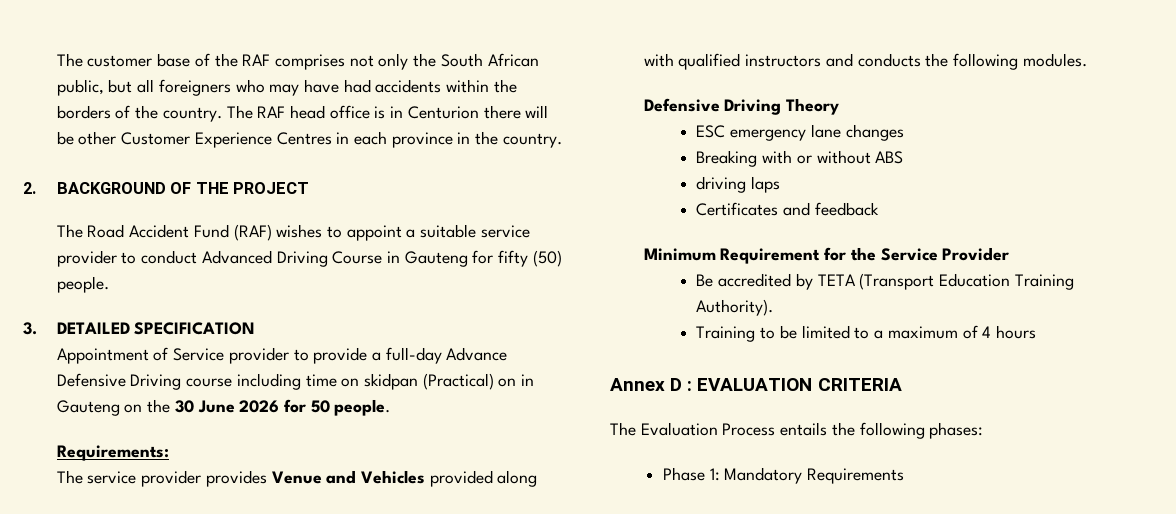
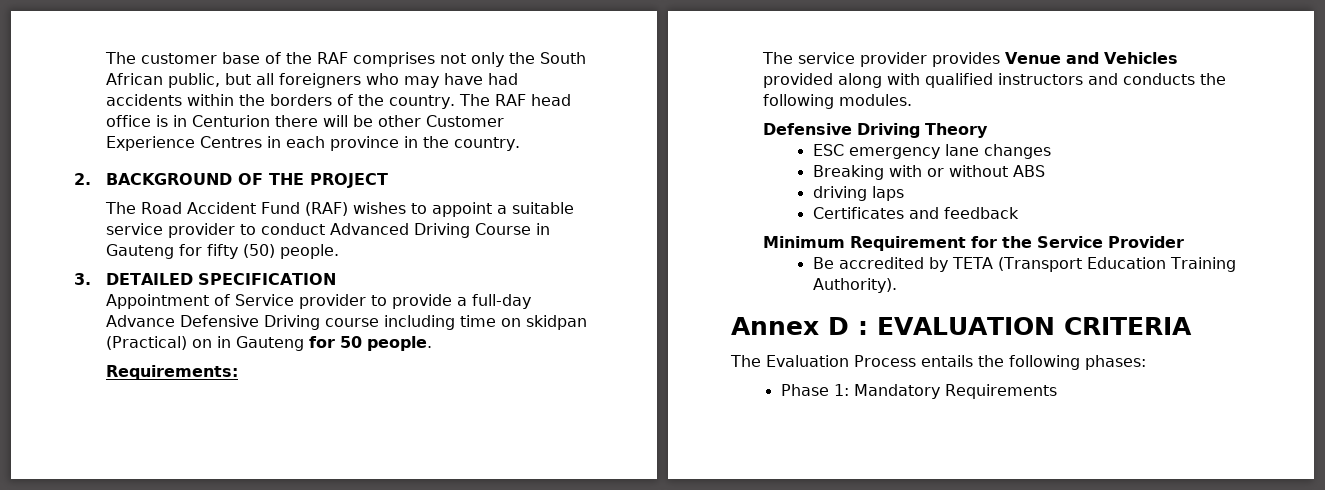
[124,399,280,413] on the 30 June 2026 -> (304, 343) none
[696,325,1036,342] // Training to be limited to a maximum of 4 hours -> (897, 285) none

